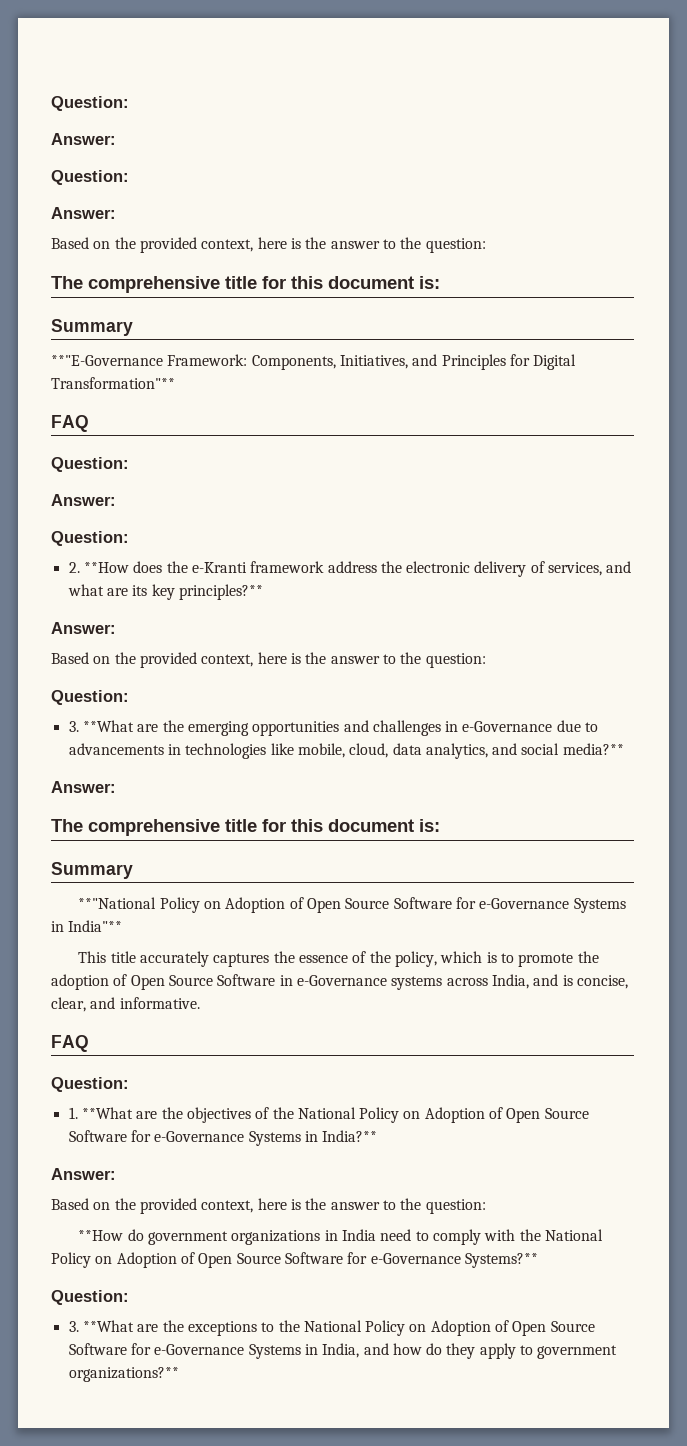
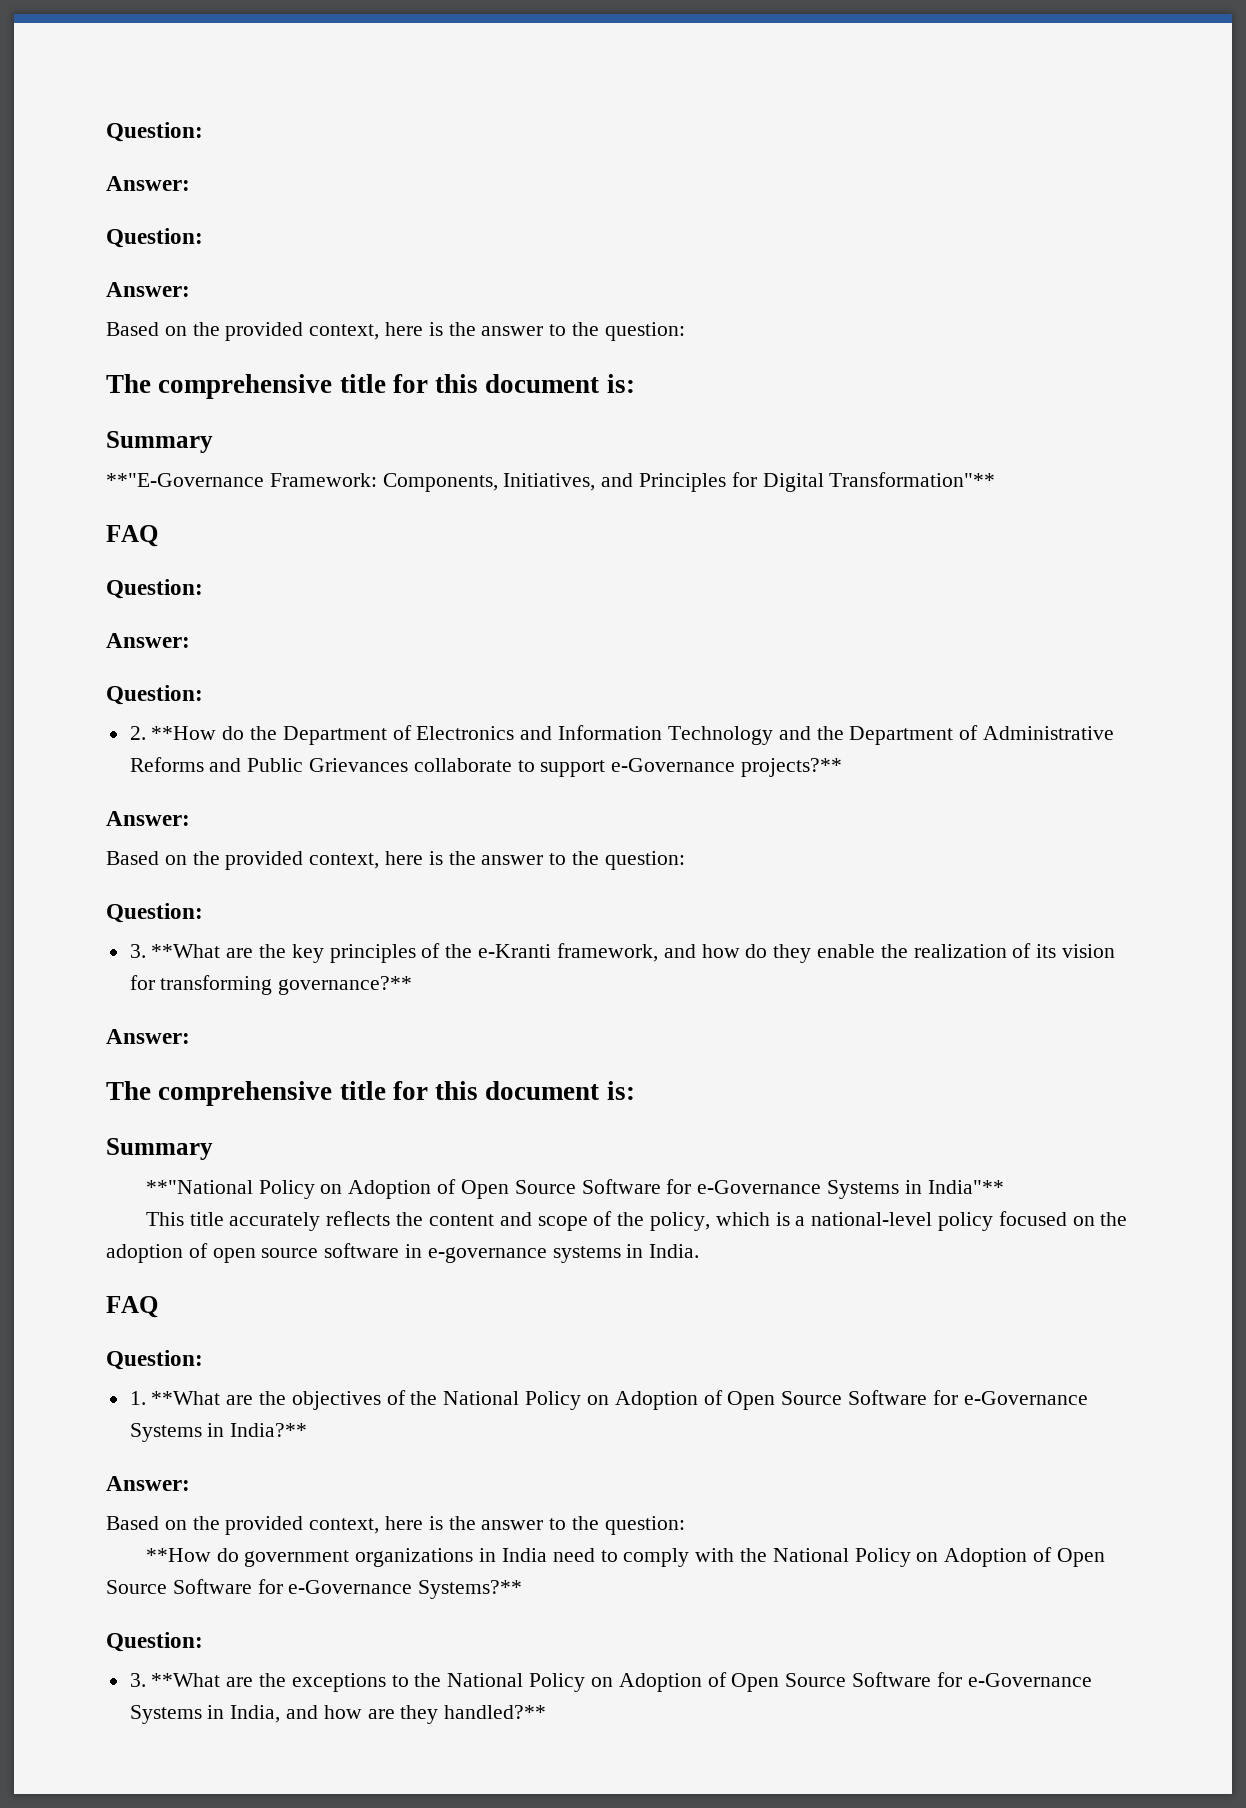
[133,561,632,577] [67,584,263,600] does the e-Kranti framework address the electronic delivery of services, and what are its key principles?** -> [222,725,1114,745] [129,757,843,777] do the Department of Electronics and Information Technology and the Department of Administrative Reforms and Public Grievances collaborate to support e-Governance projects?**
[187,720,599,736] [68,743,624,759] emerging opportunities and challenges in e-Governance due to advancements in technologies like mobile, cloud, data analytics, and social media?** -> [291,943,1115,963] [129,975,413,995] key principles of the e-Kranti framework, and how do they enable the realization of its vision for transforming governance?**
[213,951,349,967] captures the essence -> [326,1211,588,1231] reflects the content and scope
[500,951,599,967] [51,974,628,990] [51,997,200,1012] to promote the adoption of Open Source Software in e-Governance systems across India, and is concise, clear, and informative. -> [795,1211,1128,1231] [106,1243,700,1263] a national-level policy focused on the adoption of open source software in e-governance systems in India.
[426,1343,618,1359] [68,1367,179,1382] do they apply to government organizations?** -> [367,1705,547,1724] are they handled?**

